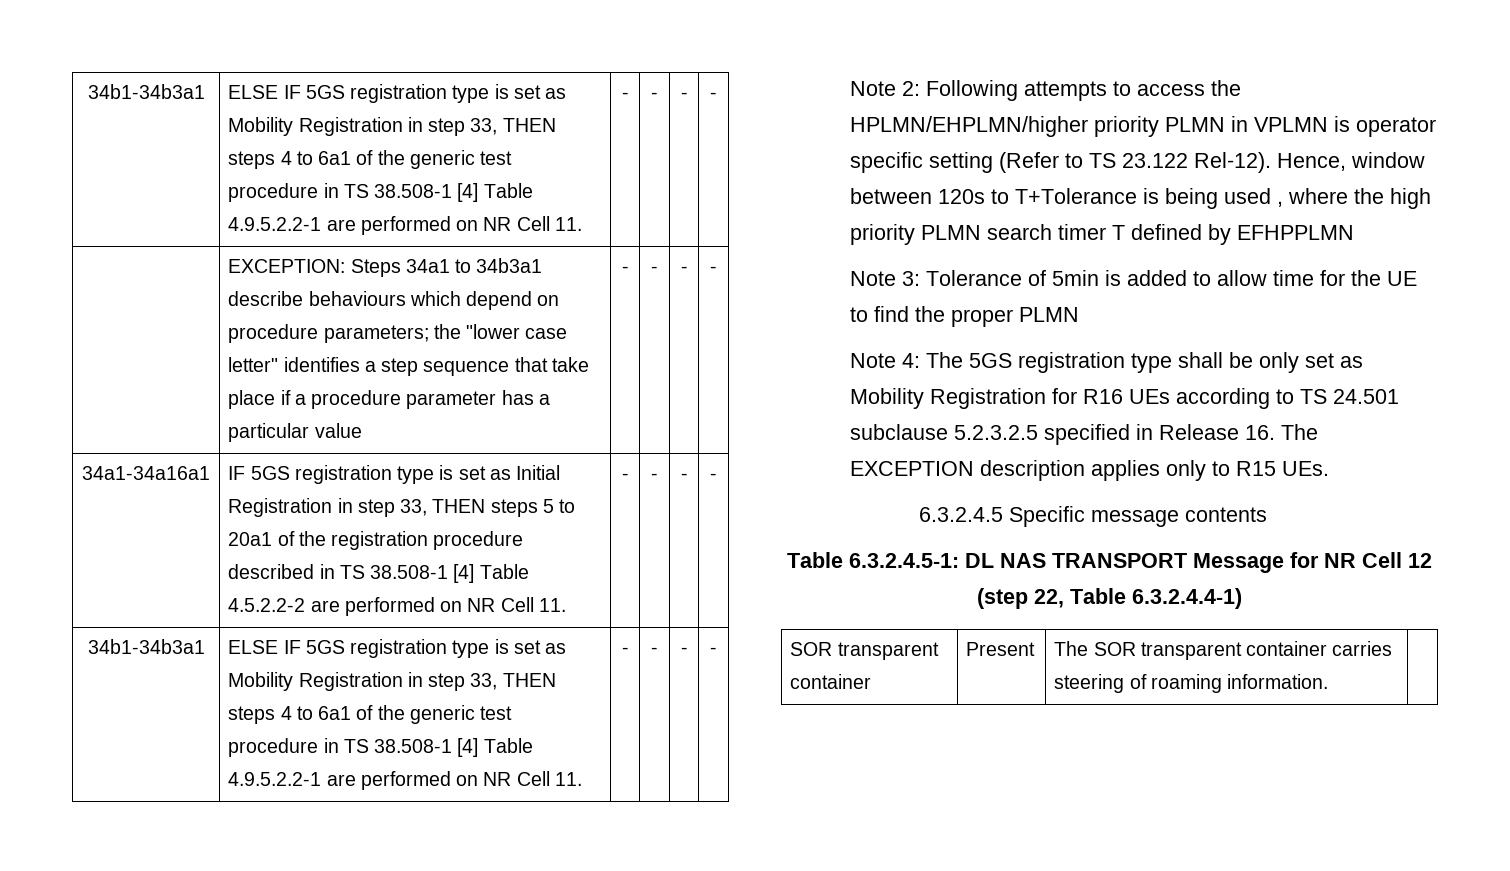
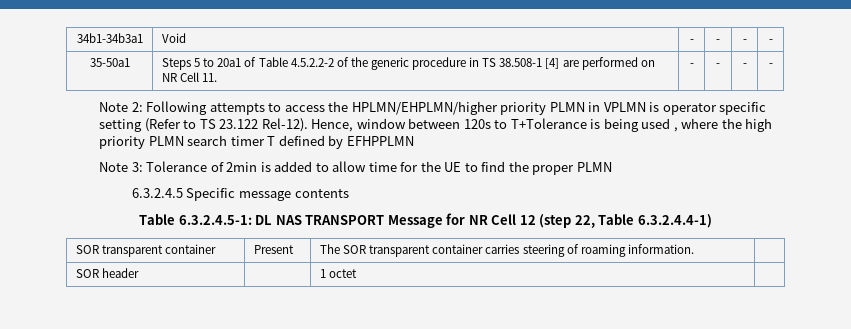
[87,84,205,99] [228,84,567,103] [228,117,556,136] [228,150,513,169] [228,183,533,202] [228,216,582,235] [621,92,629,99] [651,92,658,99] [680,92,688,99] [710,92,717,99] [228,258,543,277] [228,291,560,310] [228,324,568,343] [228,357,589,376] [228,390,550,409] [228,423,362,442] [621,266,629,273] [651,266,658,273] [680,266,688,273] [710,266,717,273] [82,466,210,480] [228,465,561,484] [228,498,576,517] [228,531,524,550] [228,564,529,583] [228,597,566,616] [621,473,629,480] [651,473,658,480] [680,473,688,480] [710,473,717,480] [87,639,205,654] [228,639,567,658] [228,672,556,691] [228,705,513,724] [228,738,533,757] [228,772,322,786] 34b1-34b3a1 | ELSE IF 5GS registration type is set as Mobility Registration in step 33, THEN steps 4 to 6a1 of the generic test procedure in TS 38.508-1 [4] Table 4.9.5.2.2-1 are performed on NR Cell 11. | - | - | - | - // | EXCEPTION: Steps 34a1 to 34b3a1 describe behaviours which depend on procedure parameters; the "lower case letter" identifies a step sequence that take place if a procedure parameter has a particular value | - | - | - | - // 34a1-34a16a1 | IF 5GS registration type is set as Initial Registration in step 33, THEN steps 5 to 20a1 of the registration procedure described in TS 38.508-1 [4] Table 4.5.2.2-2 are performed on NR Cell 11. | - | - | - | - // 34b1-34b3a1 | ELSE IF 5GS registration type is set as Mobility Registration in step 33, THEN steps 4 to 6a1 of the generic test procedure in TS 38.508-1 [4] Table 4.9.5.2.2-1 -> [76,33,143,43] [161,33,186,43] [689,39,694,43] [716,39,720,43] [742,39,747,43] [768,39,773,43] [89,58,130,67] [161,57,560,70] 34b1-34b3a1 | Void | - | - | - | - // 35-50a1 | Steps 5 to 20a1 of Table 4.5.2.2-2 of the generic procedure in TS 38.508-1 [4]
[1051,270,1099,286] 5min -> [226,162,258,172] 2min
[849,352,1363,373] [849,388,1399,409] [849,424,1318,445] [849,460,1329,481] // Note 4: The 5GS registration type shall be only set as Mobility Registration for R16 UEs according to TS 24.501 subclause 5.2.3.2.5 specified in Release 16. The EXCEPTION description applies only to R15 UEs. -> (612, 167) none
(1329, 681) none -> [75,268,140,278] [319,269,358,278] // SOR header | | 1 octet |

